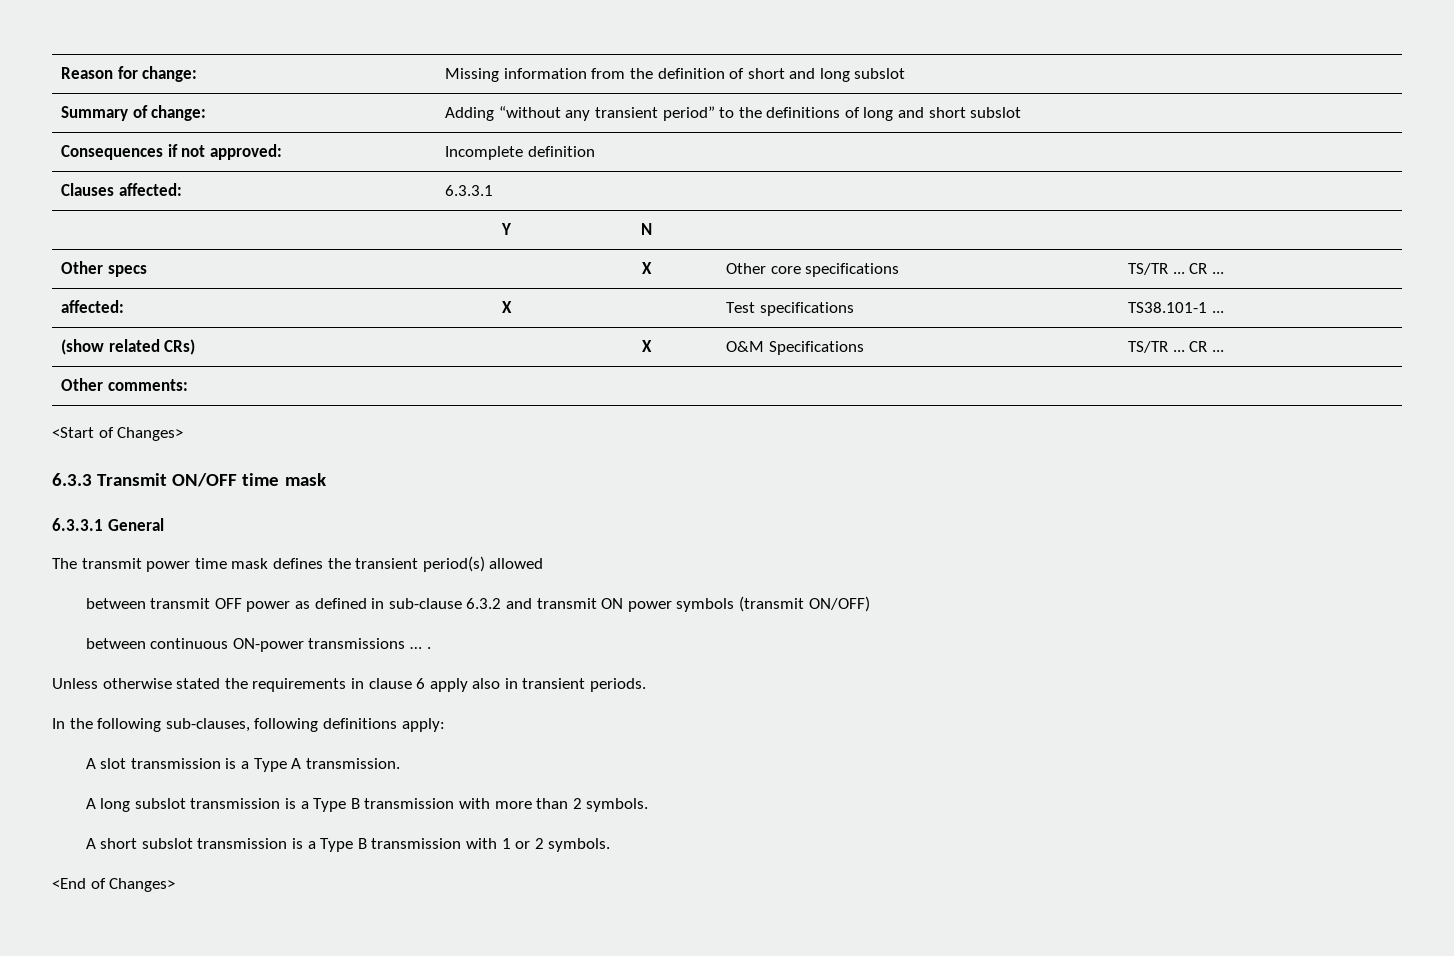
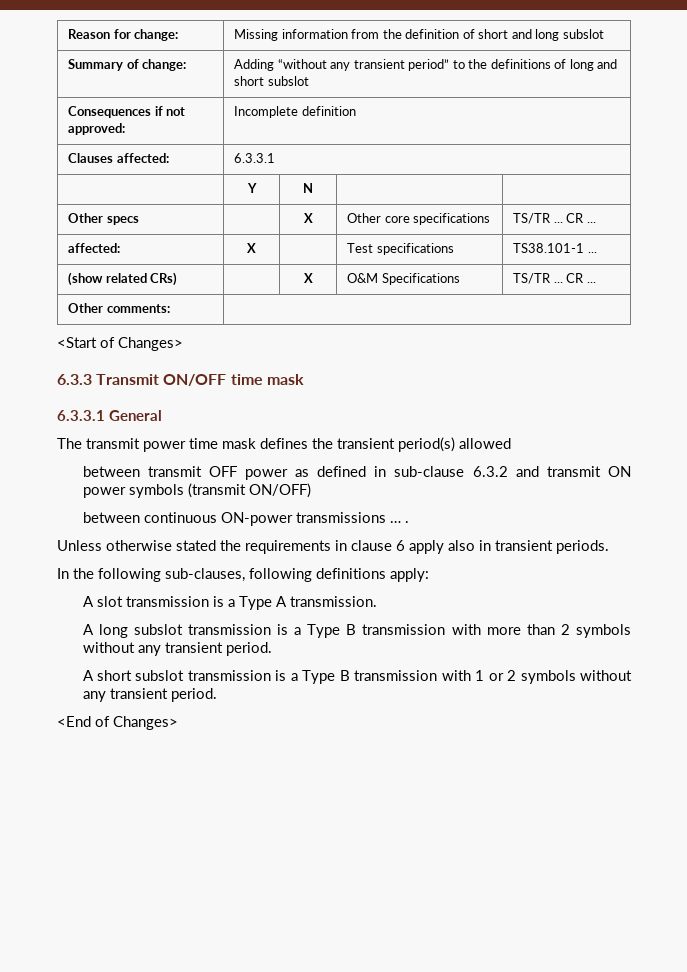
[586,798,649,812] symbols. -> [575,624,631,638] [82,642,272,656] symbols without any transient period.
[548,838,611,852] symbols. -> [520,670,633,684] [82,688,217,702] symbols without any transient period.

